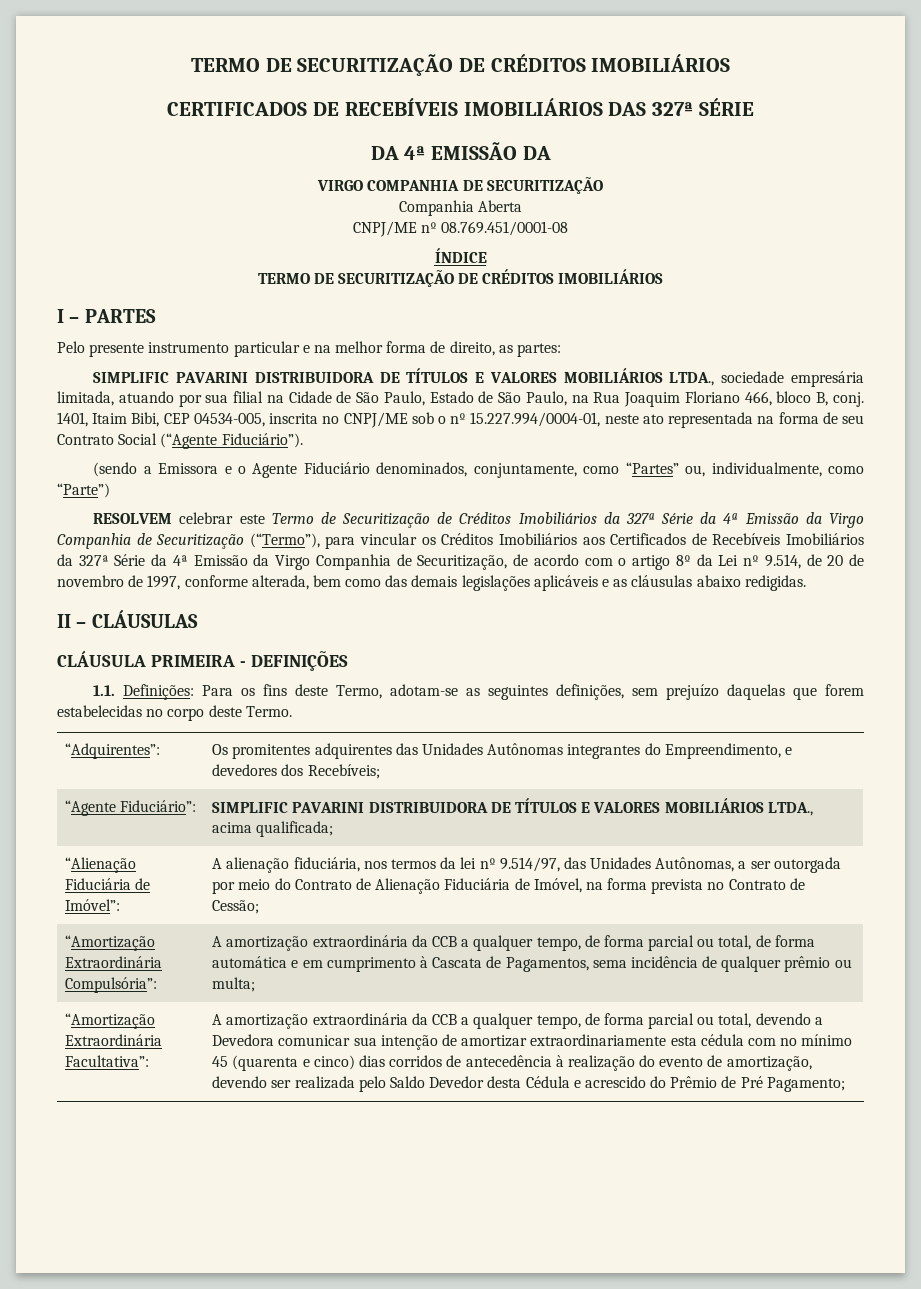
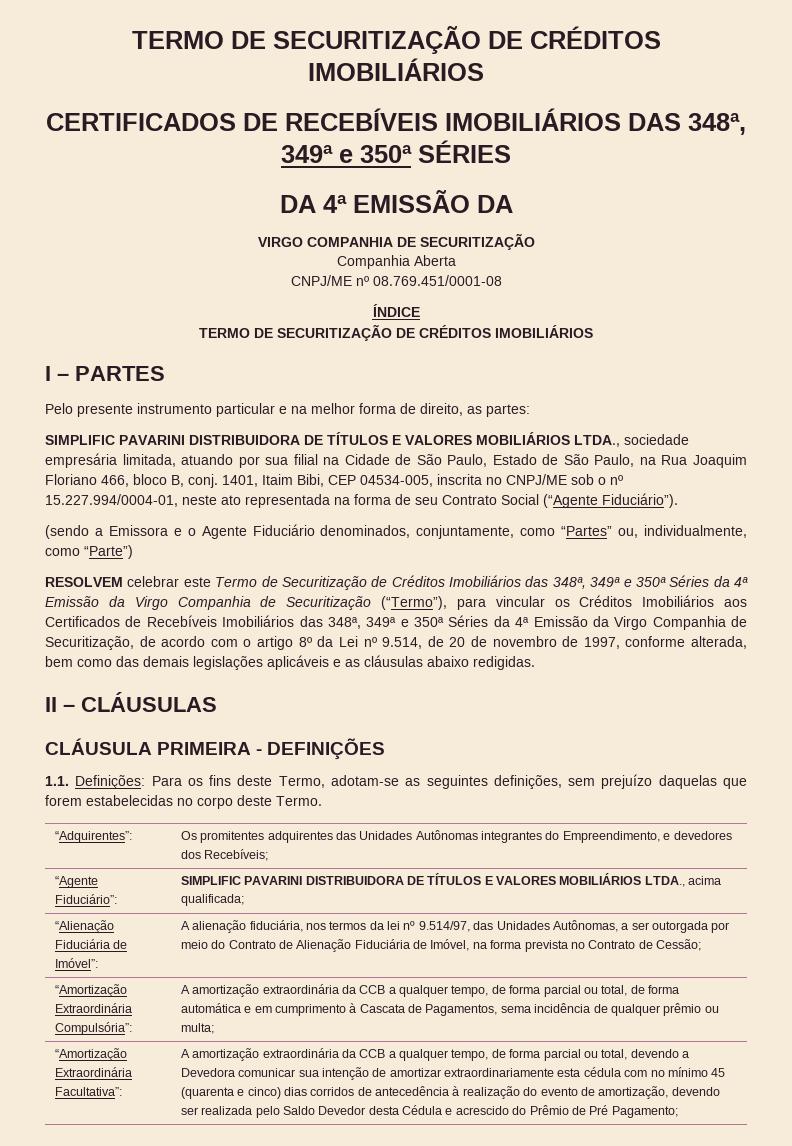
[651,98,754,116] 327ª SÉRIE -> [688,113,746,135] [281,140,511,163] 348ª, 349ª e 350ª SÉRIES
[603,512,694,524] da 327ª Série -> [525,575,710,589] das 348ª, 349ª e 350ª Séries
[57,554,146,566] da 327ª Série -> [299,615,489,629] das 348ª, 349ª e 350ª Séries

